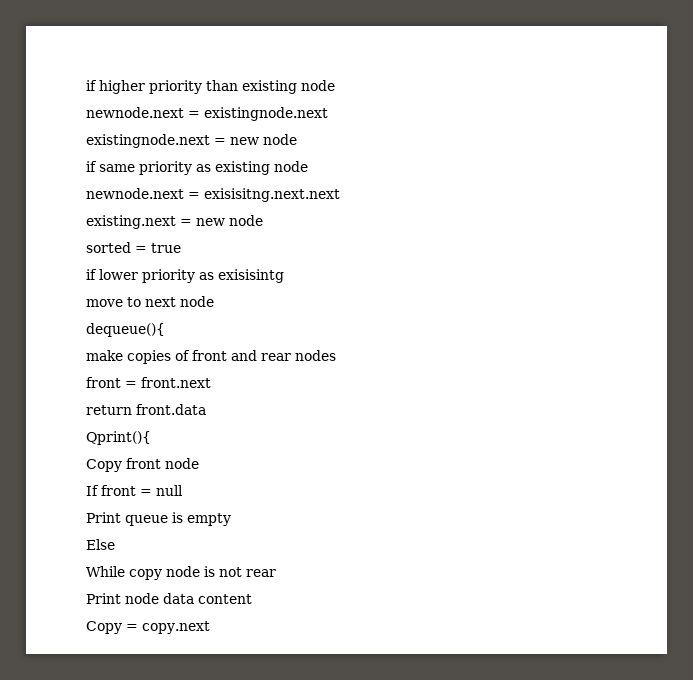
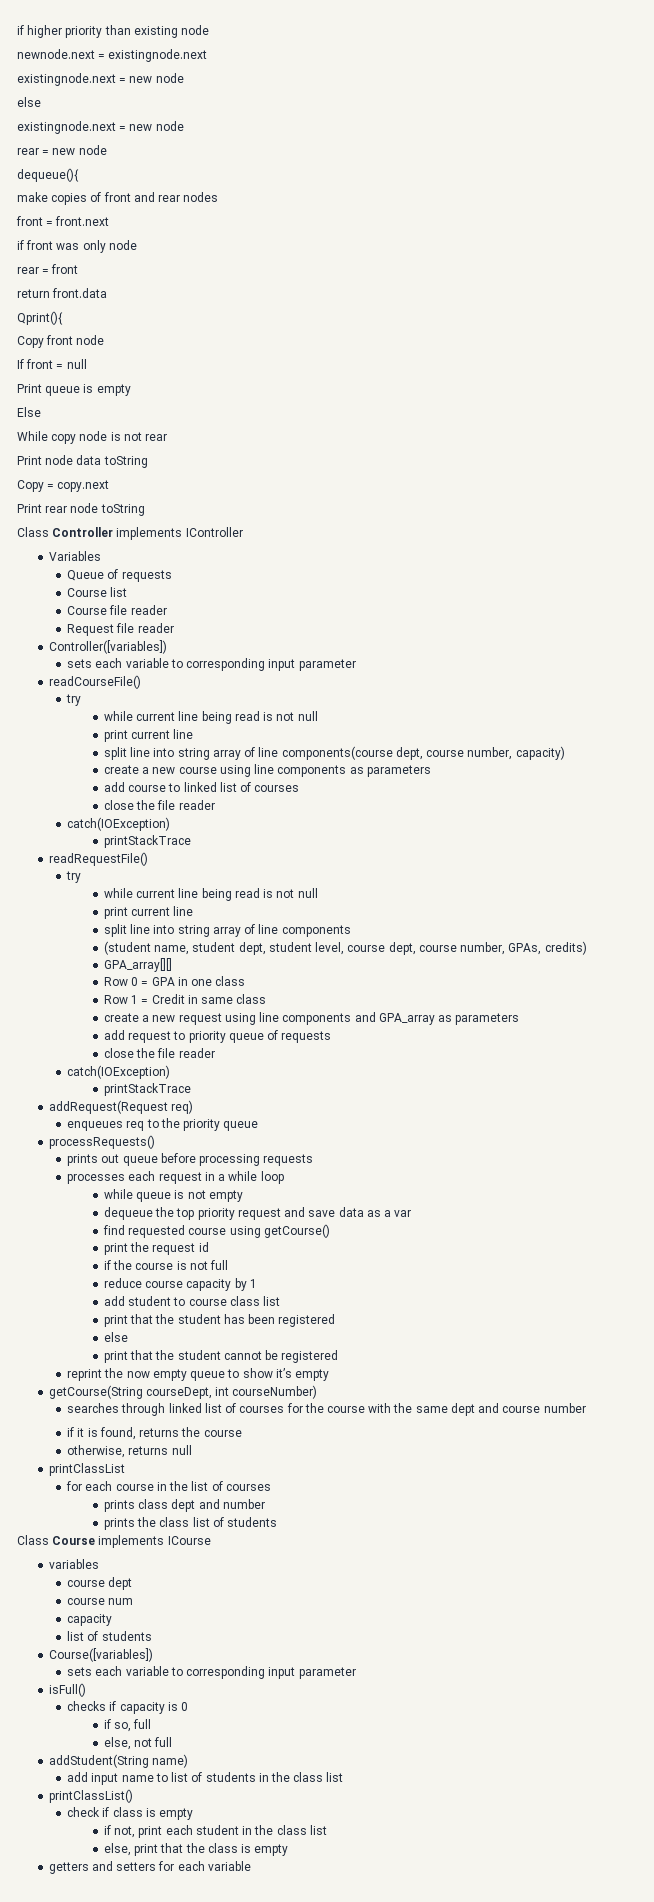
[86,161,308,175] [86,188,340,202] [86,215,263,229] [86,242,181,253] [86,269,284,283] [86,297,176,307] if same priority as existing node // newnode.next = exisisitng.next.next // existing.next = new node // sorted = true // if lower priority as exisisintg // move to next -> [17,97,41,107] [17,121,184,134] [17,148,76,155] else // existingnode.next = new node // rear = new
(211, 382) none -> [17,240,137,253] [17,264,79,274] // if front was only node // rear = front
[198,594,252,604] content -> [103,456,148,468] toString
(210, 627) none -> [17,503,145,516] [17,527,243,540] [48,551,101,561] [67,569,172,582] [67,587,128,597] [67,605,167,615] [67,623,174,636] [48,640,167,654] [67,658,356,671] [48,675,141,689] [66,694,82,706] [103,711,318,724] [103,729,194,742] [103,746,565,760] [103,764,431,777] [103,782,300,792] [103,800,215,810] [67,817,171,831] [103,835,191,848] [48,852,148,866] [66,871,82,883] [103,888,318,901] [103,906,194,919] [103,924,351,937] [103,941,587,955] [103,958,172,972] [103,976,246,986] [103,994,267,1004] [103,1012,520,1025] [103,1030,332,1043] [103,1048,215,1058] [67,1065,171,1079] [103,1083,191,1096] [48,1100,193,1114] [67,1118,259,1131] [48,1135,155,1149] [67,1153,314,1166] [67,1171,284,1184] [103,1189,243,1202] [103,1207,412,1220] [102,1224,330,1238] [103,1242,209,1255] [103,1260,229,1270] [103,1278,257,1291] [103,1296,281,1306] [103,1314,336,1327] [103,1332,128,1342] [103,1350,339,1363] [67,1368,329,1381] [48,1385,318,1399] [67,1403,586,1416] [67,1427,242,1440] [67,1445,192,1458] [48,1463,125,1476] [66,1481,271,1491] [103,1499,265,1512] [103,1517,278,1530] [17,1535,211,1548] [48,1559,99,1569] [67,1577,133,1590] [67,1598,134,1605] [67,1614,113,1626] [67,1631,152,1641] [48,1648,153,1662] [67,1666,356,1679] [48,1683,86,1697] [67,1701,189,1714] [103,1719,152,1732] [103,1737,173,1750] [48,1754,188,1768] [67,1772,344,1785] [48,1789,133,1803] [67,1807,194,1820] [103,1825,327,1838] [103,1843,289,1856] [48,1861,251,1874] // Print rear node toString // Class Controller implements IController // Variables // Queue of requests // Course list // Course file reader // Request file reader // Controller([variables]) // sets each variable to corresponding input parameter // readCourseFile() // try // while current line being read is not null // print current line // split line into string array of line components(course dept, course number, capacity) // create a new course using line components as parameters // add course to linked list of courses // close the file reader // catch(IOException) // printStackTrace // readRequestFile() // try // while current line being read is not null // print current line // split line into string array of line components // (student name, student dept, student level, course dept, course number, GPAs, credits) // GPA_array[][] // Row 0 = GPA in one class // Row 1 = Credit in same class // create a new request using line components and GPA_array as parameters // add request to priority queue of requests // close the file reader // catch(IOException) // printStackTrace // addRequest(Request req) // enqueues req to the priority queue // processRequests() // prints out queue before processing requests // processes each request in a while loop // while queue is not empty // dequeue the top priority request and save data as a var // find requested course using getCourse() // print the request id // if the course is not full // reduce course capacity by 1 // add student to course class list // print that the student has been registered // else // print that the student cannot be registered // reprint the now empty queue to show it’s empty // getCourse(String courseDept, int courseNumber) // searches through linked list of courses for the course with the same dept and course number // if it is found, returns the course // otherwise, returns null // printClassList // for each course in the list of courses // prints class dept and number // prints the class list of students // Class Course implements ICourse // variables // course dept // course num // capacity // list of students // Course([variables]) // sets each variable to corresponding input parameter // isFull() // checks if capacity is 0 // if so, full // else, not full // addStudent(String name) // add input name to list of students in the class list // printClassList() // check if class is empty // if not, print each student in the class list // else, print that the class is empty // getters and setters for each variable

